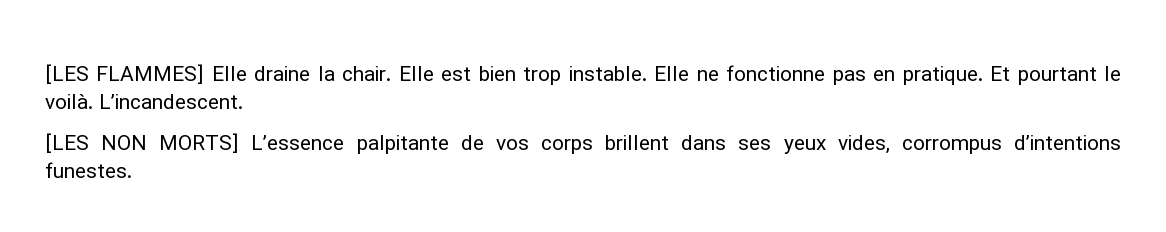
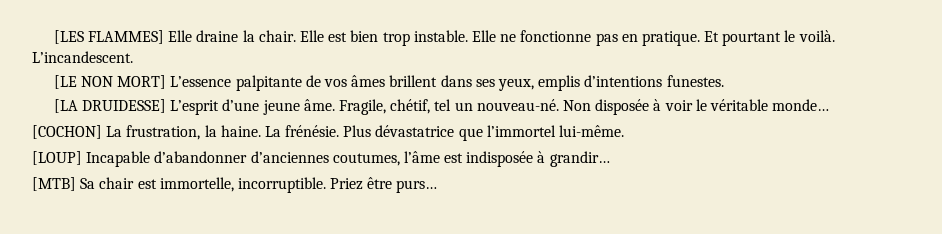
[45,133,240,153] [LES NON MORTS] -> [53,75,167,89] [LE NON MORT]
[541,139,594,154] corps -> [351,75,386,87] âmes
[783,135,1002,154] yeux vides, corrompus -> [497,75,581,91] yeux, emplis
(132, 170) none -> [53,99,830,115] [32,125,625,141] [32,151,610,167] [32,177,438,193] // [LA DRUIDESSE] L’esprit d’une jeune âme. Fragile, chétif, tel un nouveau-né. Non disposée à voir le véritable monde… // [COCHON] La frustration, la haine. La frénésie. Plus dévastatrice que l’immortel lui-même. // [LOUP] Incapable d’abandonner d’anciennes coutumes, l’âme est indisposée à grandir… // [MTB] Sa chair est immortelle, incorruptible. Priez être purs…

